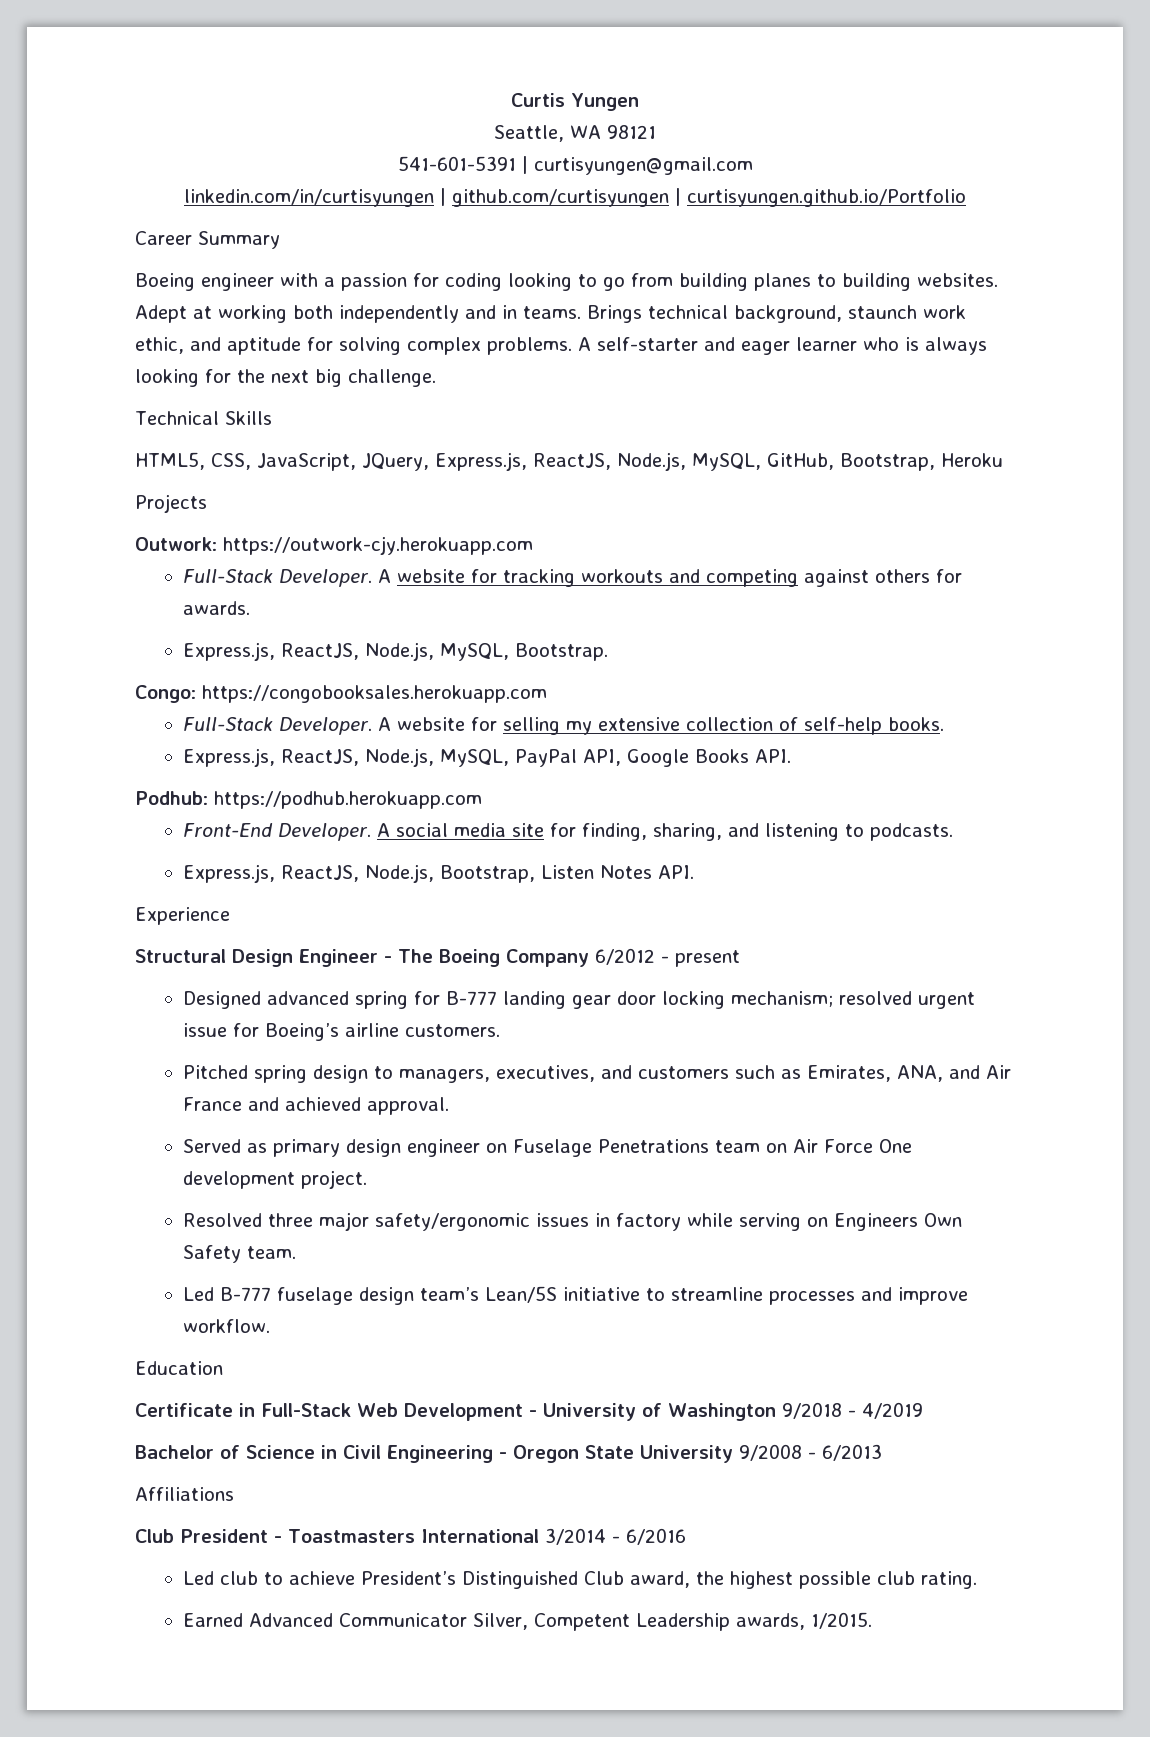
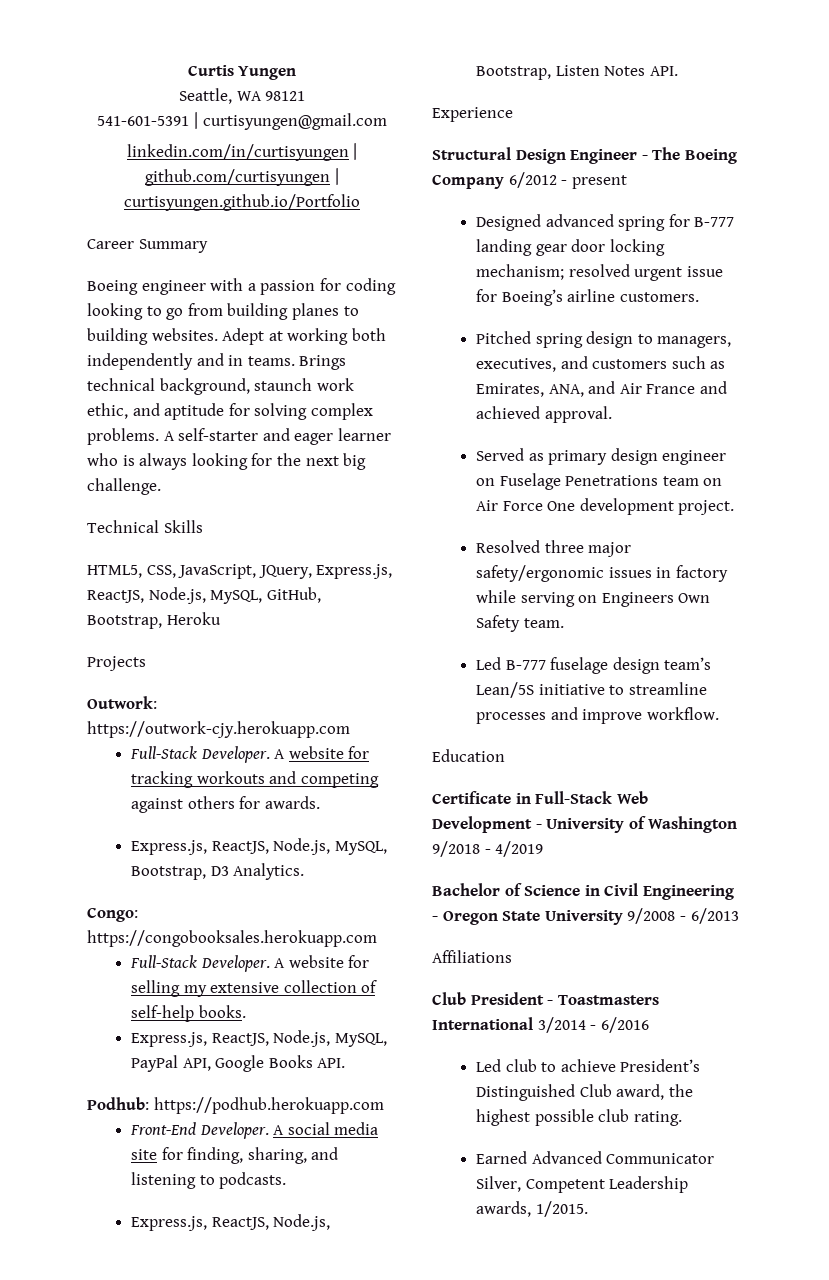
[515,643,609,661] Bootstrap. -> [131,863,305,880] Bootstrap, D3 Analytics.

